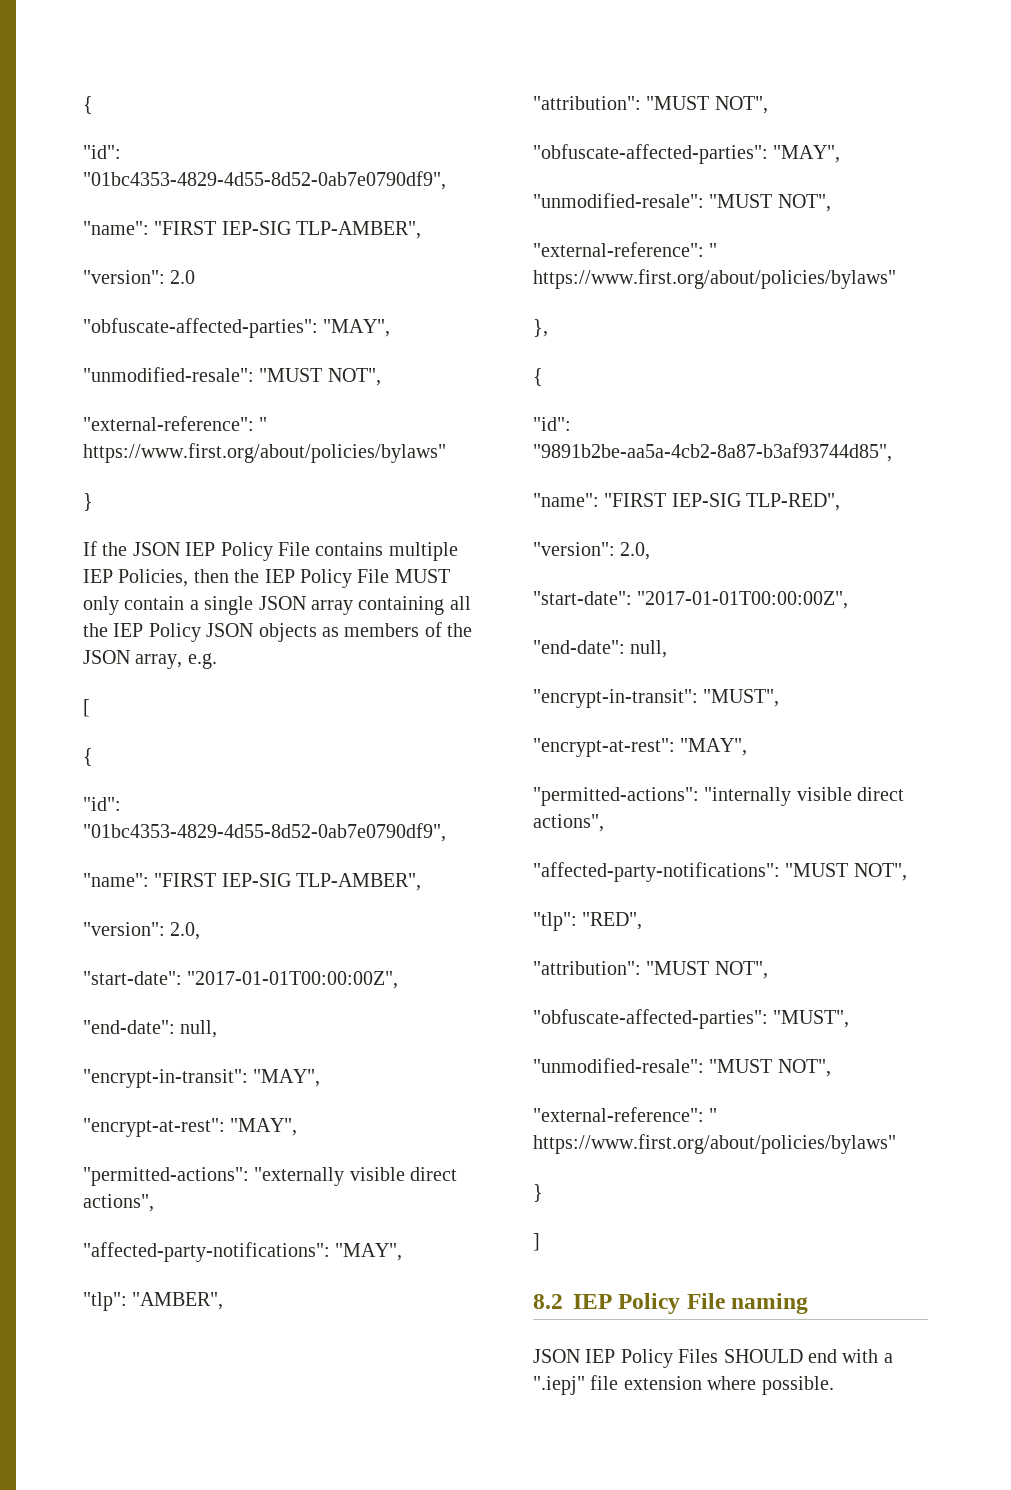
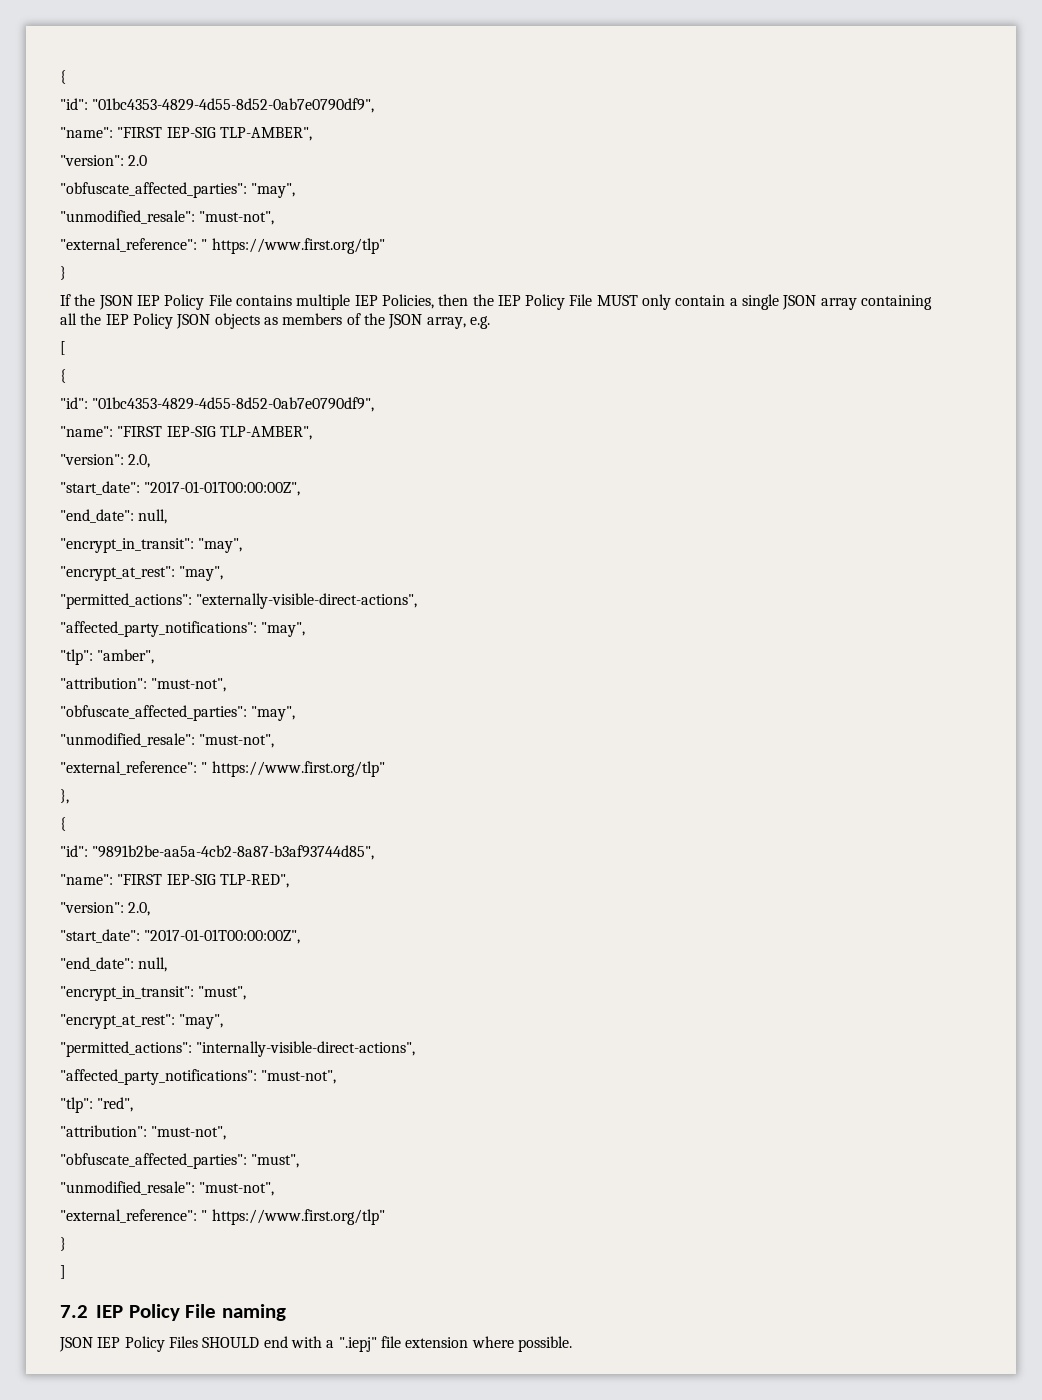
[83,318,391,338] [83,367,381,386] [83,416,268,431] [83,443,446,463] "obfuscate-affected-parties": "MAY", // "unmodified-resale": "MUST NOT", // "external-reference": " https://www.first.org/about/policies/bylaws" -> [60,182,296,198] [60,210,275,225] [60,238,385,254] "obfuscate_affected_parties": "may", // "unmodified_resale": "must-not", // "external_reference": " https://www.first.org/tlp"
[83,971,399,989] [83,1020,218,1038] [83,1069,321,1088] [83,1118,298,1137] [83,1167,458,1186] [83,1194,154,1212] [83,1242,403,1262] [83,1292,224,1311] [533,96,768,114] [533,144,841,164] [533,193,831,212] [533,242,718,257] [533,269,896,289] "start-date": "2017-01-01T00:00:00Z", // "end-date": null, // "encrypt-in-transit": "MAY", // "encrypt-at-rest": "MAY", // "permitted-actions": "externally visible direct actions", // "affected-party-notifications": "MAY", // "tlp": "AMBER", // "attribution": "MUST NOT", // "obfuscate-affected-parties": "MAY", // "unmodified-resale": "MUST NOT", // "external-reference": " https://www.first.org/about/policies/bylaws" -> [60,481,301,496] [60,509,168,524] [60,538,243,553] [60,566,224,581] [60,593,418,609] [60,621,306,637] [60,649,155,665] [60,677,227,692] [60,705,296,721] [60,733,275,748] [60,761,385,777] "start_date": "2017-01-01T00:00:00Z", // "end_date": null, // "encrypt_in_transit": "may", // "encrypt_at_rest": "may", // "permitted_actions": "externally-visible-direct-actions", // "affected_party_notifications": "may", // "tlp": "amber", // "attribution": "must-not", // "obfuscate_affected_parties": "may", // "unmodified_resale": "must-not", // "external_reference": " https://www.first.org/tlp"
[533,591,849,609] [533,640,668,658] [533,689,780,708] [533,738,748,757] [533,787,905,806] [533,814,604,832] [533,862,907,882] [533,912,643,931] [533,961,768,979] [533,1009,850,1029] [533,1058,831,1077] [533,1107,718,1122] [533,1134,896,1154] "start-date": "2017-01-01T00:00:00Z", // "end-date": null, // "encrypt-in-transit": "MUST", // "encrypt-at-rest": "MAY", // "permitted-actions": "internally visible direct actions", // "affected-party-notifications": "MUST NOT", // "tlp": "RED", // "attribution": "MUST NOT", // "obfuscate-affected-parties": "MUST", // "unmodified-resale": "MUST NOT", // "external-reference": " https://www.first.org/about/policies/bylaws" -> [60,929,301,944] [60,957,168,972] [60,986,247,1001] [60,1014,224,1029] [60,1041,416,1057] [60,1069,337,1085] [60,1097,134,1113] [60,1125,227,1140] [60,1153,300,1169] [60,1181,275,1196] [60,1209,385,1225] "start_date": "2017-01-01T00:00:00Z", // "end_date": null, // "encrypt_in_transit": "must", // "encrypt_at_rest": "may", // "permitted_actions": "internally-visible-direct-actions", // "affected_party_notifications": "must-not", // "tlp": "red", // "attribution": "must-not", // "obfuscate_affected_parties": "must", // "unmodified_resale": "must-not", // "external_reference": " https://www.first.org/tlp"
[533,1294,563,1309] 8.2 -> [60,1305,88,1318] 7.2

